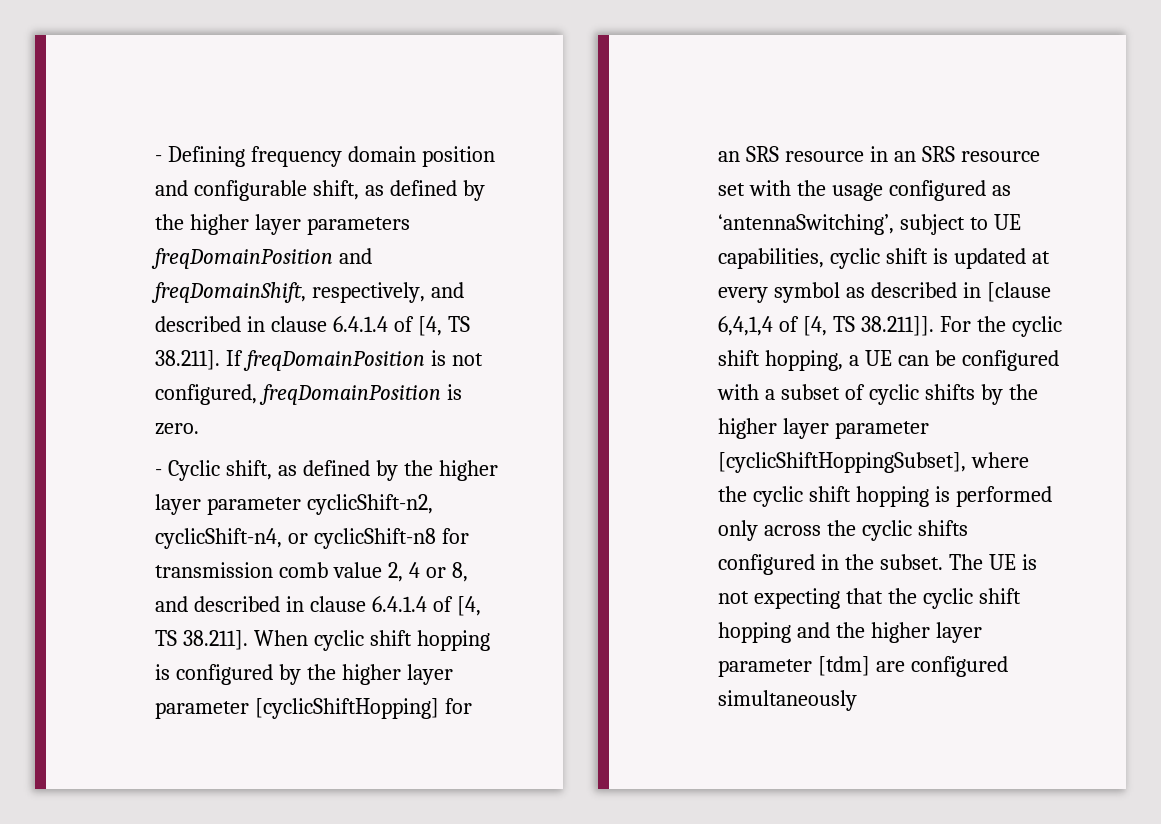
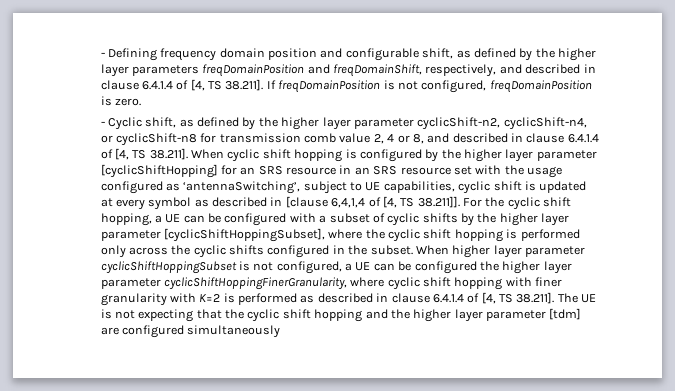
(944, 562) none -> [415,245,586,258] [100,261,572,274] [100,277,563,290] [100,292,555,306] When higher layer parameter cyclicShiftHoppingSubset is not configured, a UE can be configured the higher layer parameter cyclicShiftHoppingFinerGranularity, where cyclic shift hopping with finer granularity with K=2 is performed as described in clause 6.4.1.4 of [4, TS 38.211].

